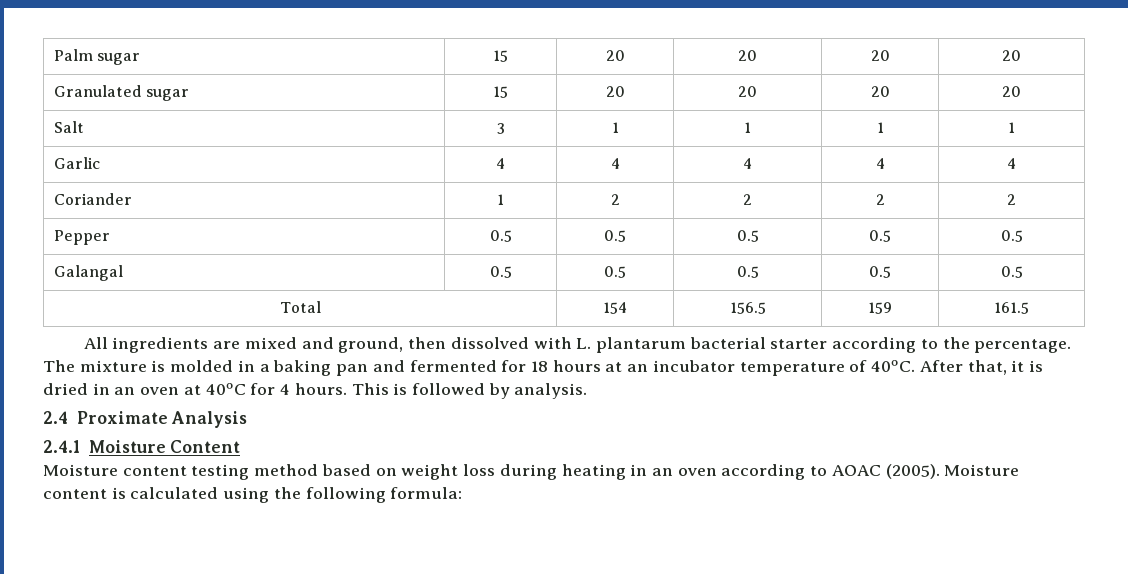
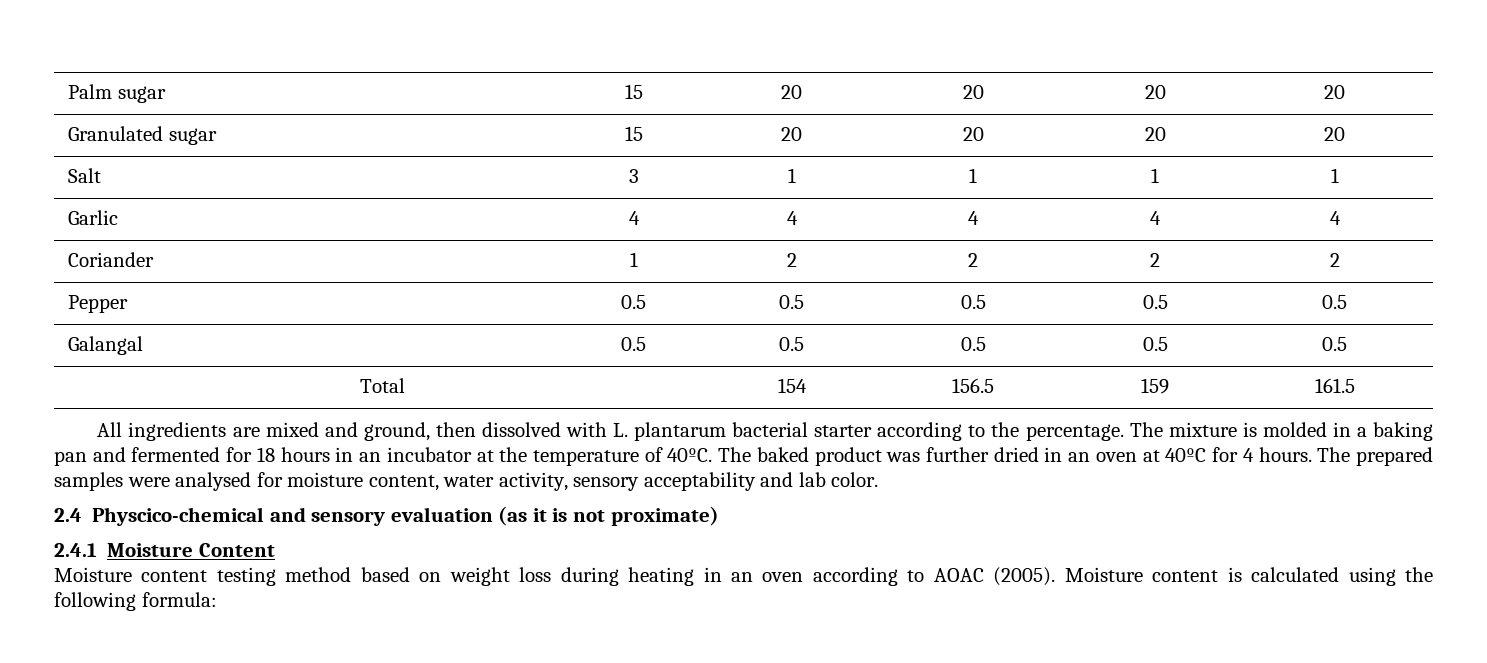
[605,362,623,372] at -> [335,447,354,462] in
(735, 366) none -> [476,447,528,462] at the
[919,360,1043,375] After that, it is -> [718,447,990,466] The baked product was further
[351,383,588,399] [43,411,248,428] This is followed by analysis. // 2.4 Proximate Analysis -> [1317,447,1433,466] [54,472,879,491] [54,506,719,526] The prepared samples were analysed for moisture content, water activity, sensory acceptability and lab color. // 2.4 Physcico-chemical and sensory evaluation (as it is not proximate)

